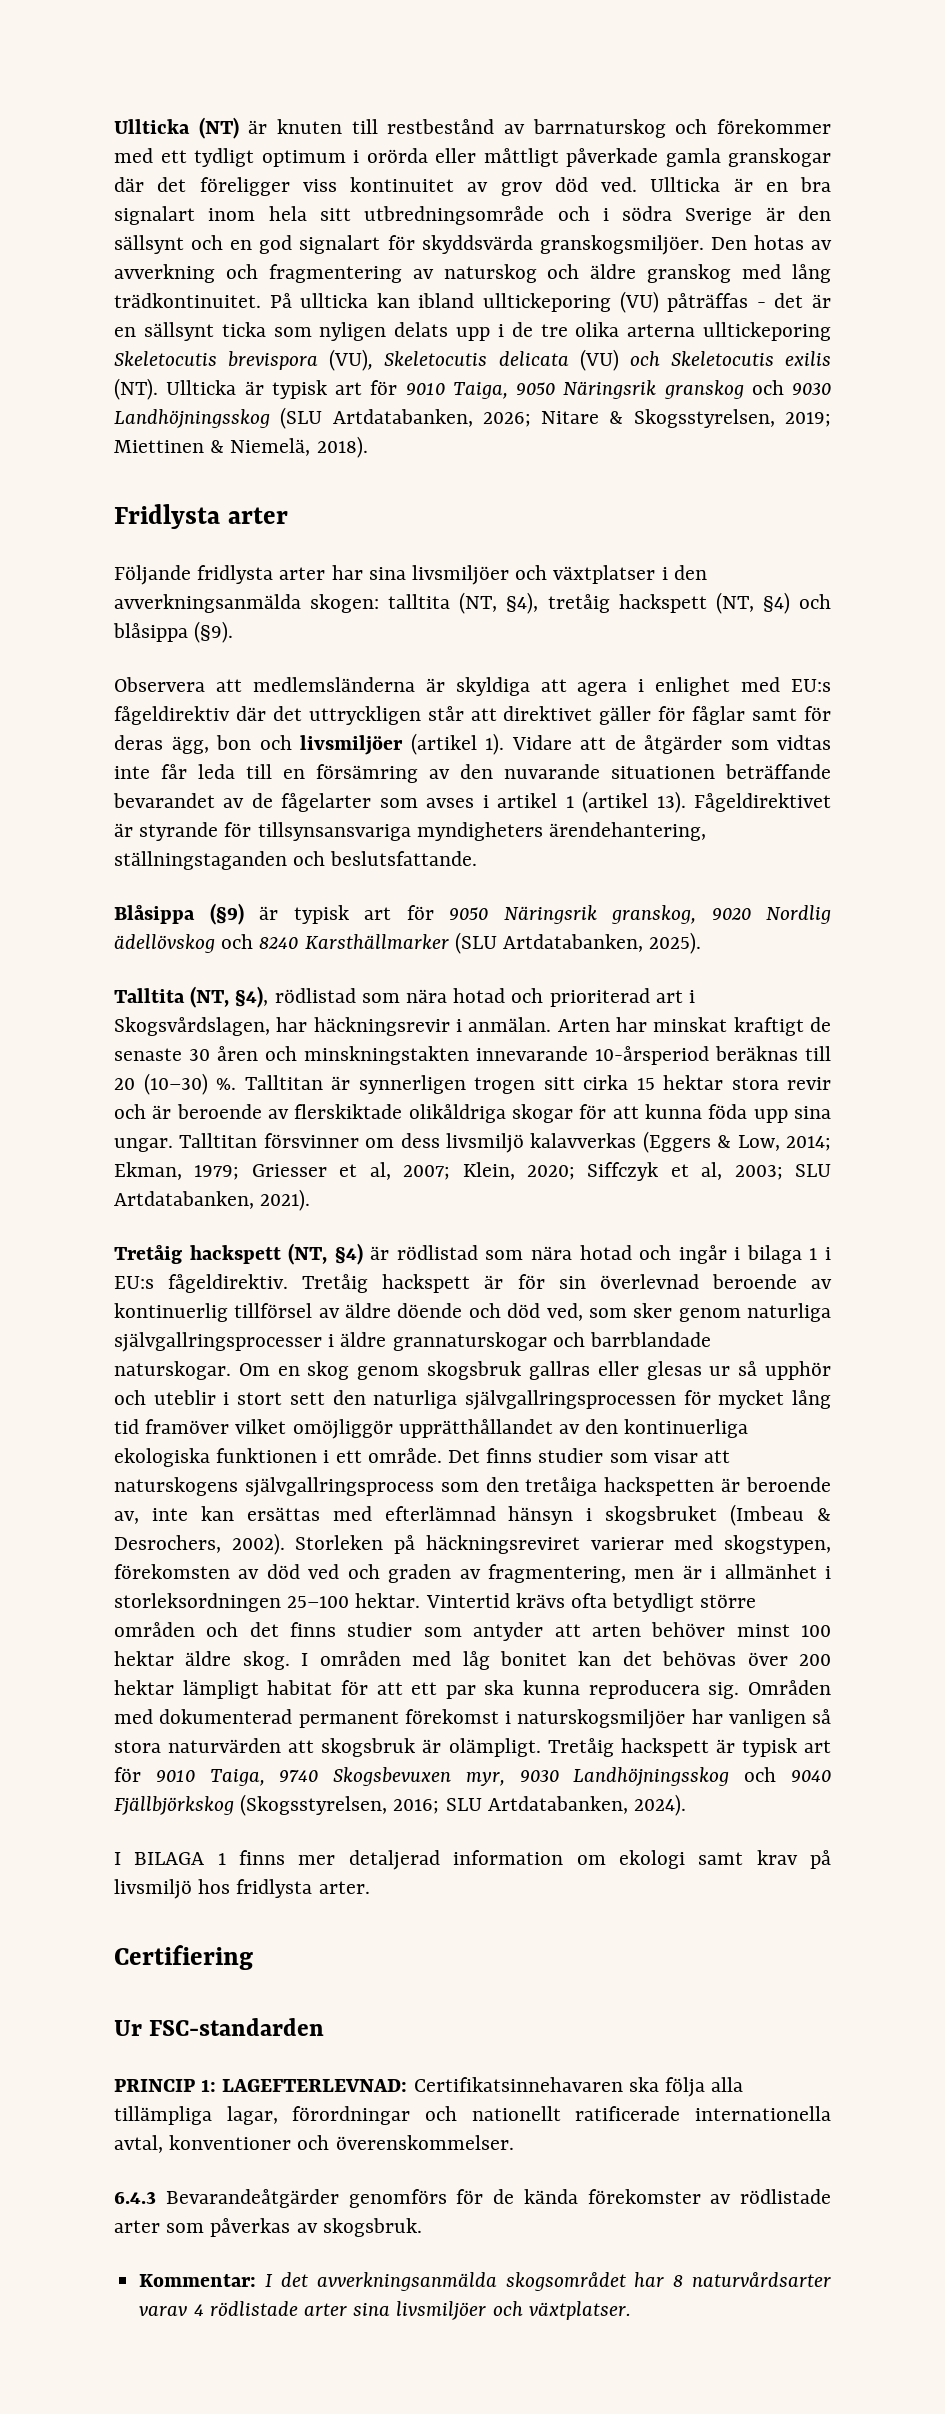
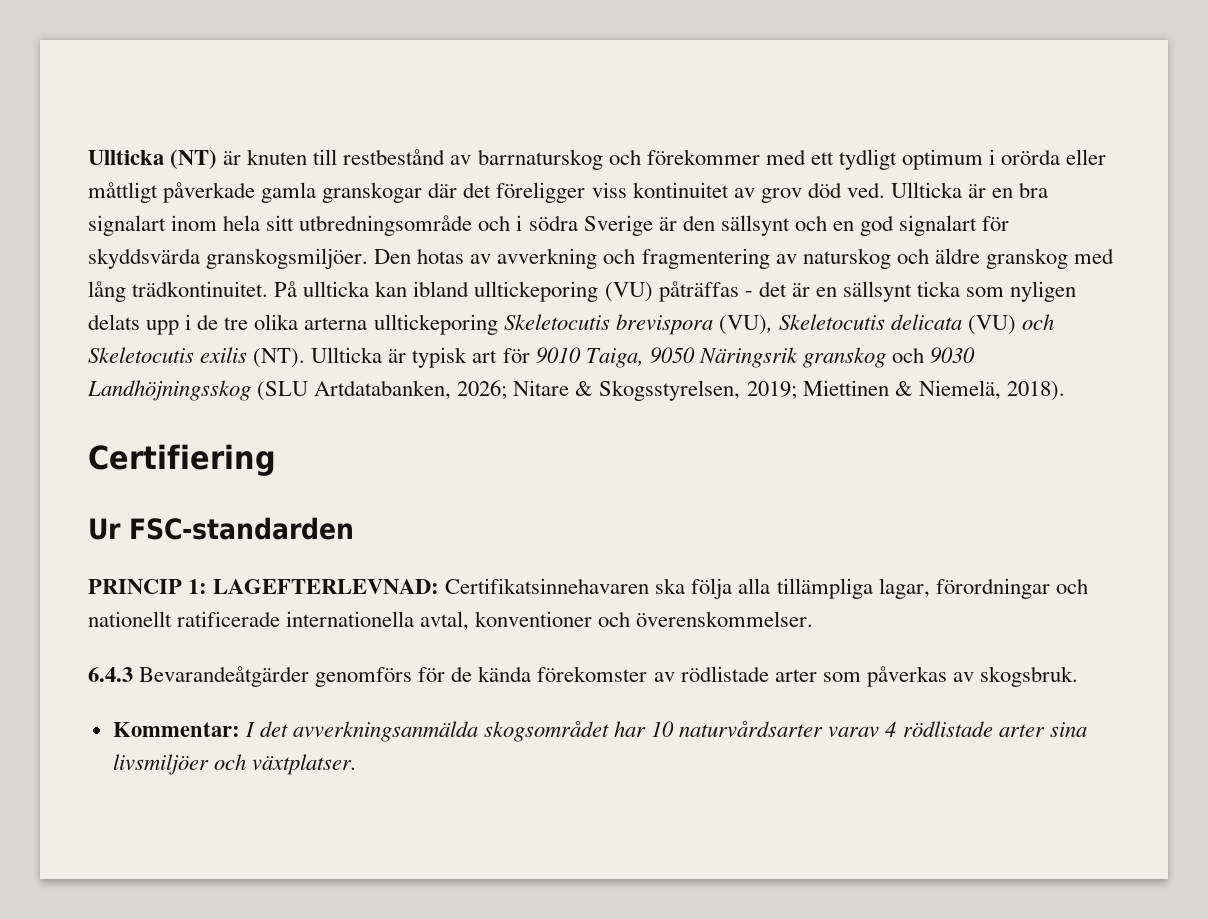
[114,504,288,529] [114,565,707,585] [114,592,831,614] [113,621,234,643] [114,677,831,696] [114,706,831,725] [114,733,831,755] [114,764,831,783] [113,791,831,813] [114,822,707,841] [114,851,478,870] [114,903,831,925] [114,932,702,954] [114,986,696,1008] [114,1017,832,1036] [114,1046,831,1065] [114,1073,831,1095] [114,1104,832,1123] [114,1131,831,1153] [114,1162,831,1181] [114,1189,311,1211] [114,1243,831,1265] [114,1274,832,1293] [114,1303,832,1322] [114,1332,712,1352] [114,1361,832,1380] [114,1390,832,1410] [114,1419,749,1439] [114,1448,731,1467] [114,1477,831,1497] [114,1504,831,1526] [114,1533,831,1555] [114,1564,831,1583] [114,1593,757,1612] [114,1622,832,1641] [114,1651,831,1670] [114,1680,831,1699] [114,1709,831,1729] [114,1738,832,1757] [114,1767,831,1786] [114,1794,687,1816] [114,1850,832,1870] [114,1879,370,1899] // Fridlysta arter // Följande fridlysta arter har sina livsmiljöer och växtplatser i den avverkningsanmälda skogen: talltita (NT, §4), tretåig hackspett (NT, §4) och blåsippa (§9). // Observera att medlemsländerna är skyldiga att agera i enlighet med EU:s fågeldirektiv där det uttryckligen står att direktivet gäller för fåglar samt för deras ägg, bon och livsmiljöer (artikel 1). Vidare att de åtgärder som vidtas inte får leda till en försämring av den nuvarande situationen beträffande bevarandet av de fågelarter som avses i artikel 1 (artikel 13). Fågeldirektivet är styrande för tillsynsansvariga myndigheters ärendehantering, ställningstaganden och beslutsfattande. // Blåsippa (§9) är typisk art för 9050 Näringsrik granskog, 9020 Nordlig ädellövskog och 8240 Karsthällmarker (SLU Artdatabanken, 2025). // Talltita (NT, §4), rödlistad som nära hotad och prioriterad art i Skogsvårdslagen, har häckningsrevir i anmälan. Arten har minskat kraftigt de senaste 30 åren och minskningstakten innevarande 10-årsperiod beräknas till 20 (10–30) %. Talltitan är synnerligen trogen sitt cirka 15 hektar stora revir och är beroende av flerskiktade olikåldriga skogar för att kunna föda upp sina ungar. Talltitan försvinner om dess livsmiljö kalavverkas (Eggers & Low, 2014; Ekman, 1979; Griesser et al, 2007; Klein, 2020; Siffczyk et al, 2003; SLU Artdatabanken, 2021). // Tretåig hackspett (NT, §4) är rödlistad som nära hotad och ingår i bilaga 1 i EU:s fågeldirektiv. Tretåig hackspett är för sin överlevnad beroende av kontinuerlig tillförsel av äldre döende och död ved, som sker genom naturliga självgallringsprocesser i äldre grannaturskogar och barrblandade naturskogar. Om en skog genom skogsbruk gallras eller glesas ur så upphör och uteblir i stort sett den naturliga självgallringsprocessen för mycket lång tid framöver vilket omöjliggör upprätthållandet av den kontinuerliga ekologiska funktionen i ett område. Det finns studier som visar att naturskogens självgallringsprocess som den tretåiga hackspetten är beroende av, inte kan ersättas med efterlämnad hänsyn i skogsbruket (Imbeau & Desrochers, 2002). Storleken på häckningsreviret varierar med skogstypen, förekomsten av död ved och graden av fragmentering, men är i allmänhet i storleksordningen 25–100 hektar. Vintertid krävs ofta betydligt större områden och det finns studier som antyder att arten behöver minst 100 hektar äldre skog. I områden med låg bonitet kan det behövas över 200 hektar lämpligt habitat för att ett par ska kunna reproducera sig. Områden med dokumenterad permanent förekomst i naturskogsmiljöer har vanligen så stora naturvärden att skogsbruk är olämpligt. Tretåig hackspett är typisk art för 9010 Taiga, 9740 Skogsbevuxen myr, 9030 Landhöjningsskog och 9040 Fjällbjörkskog (Skogsstyrelsen, 2016; SLU Artdatabanken, 2024). // I BILAGA 1 finns mer detaljerad information om ekologi samt krav på livsmiljö hos fridlysta arter. -> (1065, 391) none
[673,2275,684,2287] 8 -> [651,721,675,737] 10

